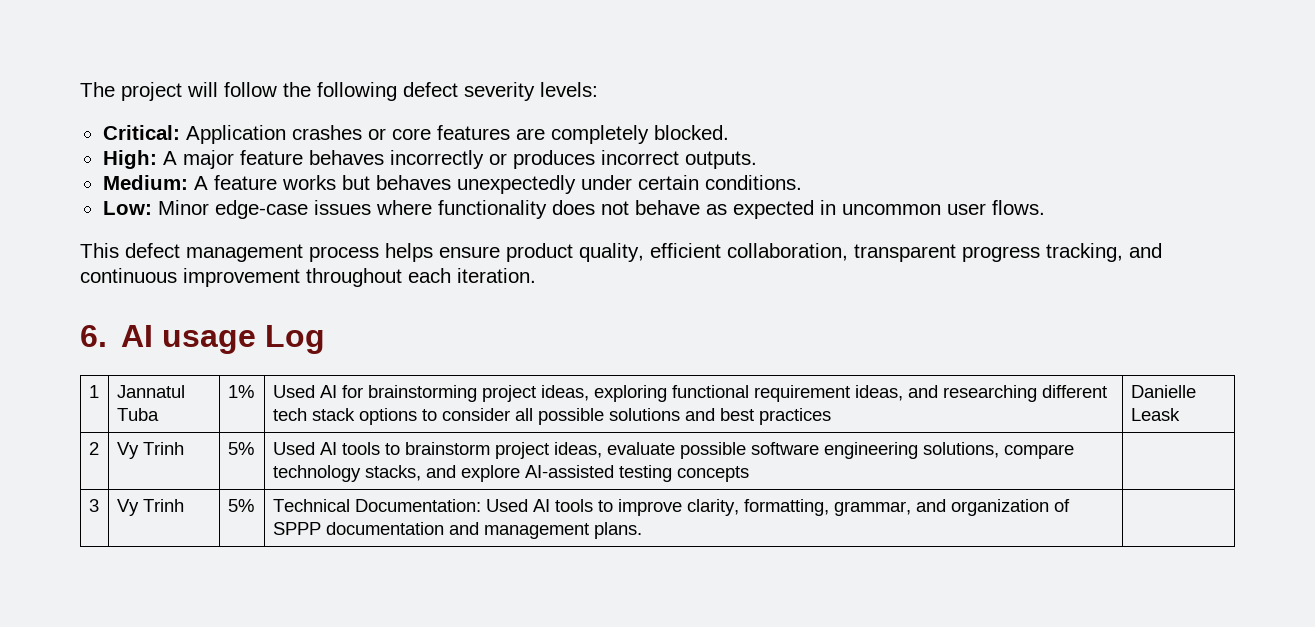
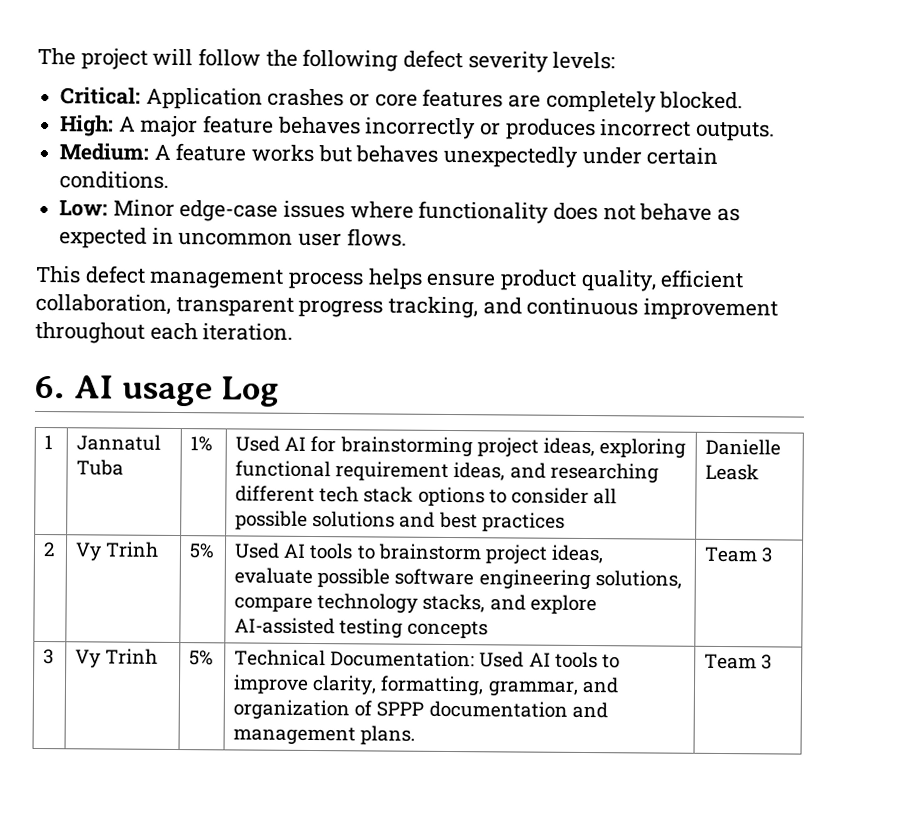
(749, 474) none -> [704,546,774,563] Team 3
(642, 530) none -> [704,653,773,670] Team 3

